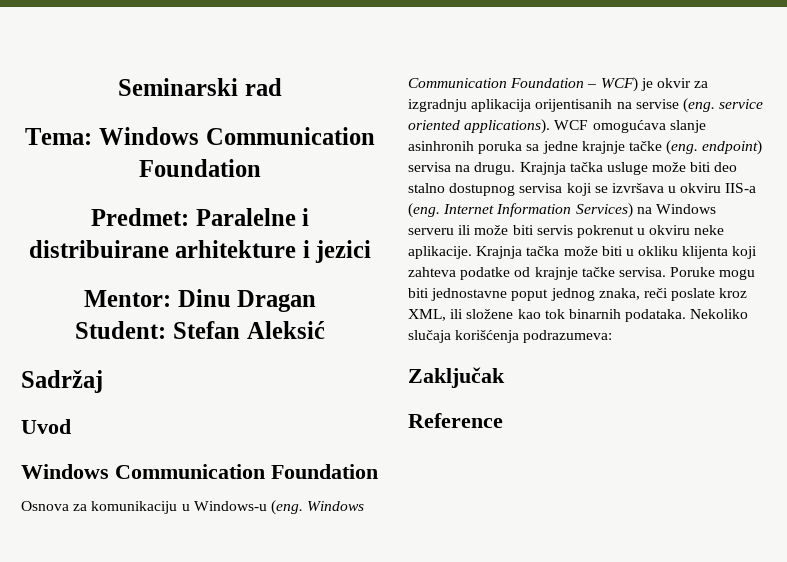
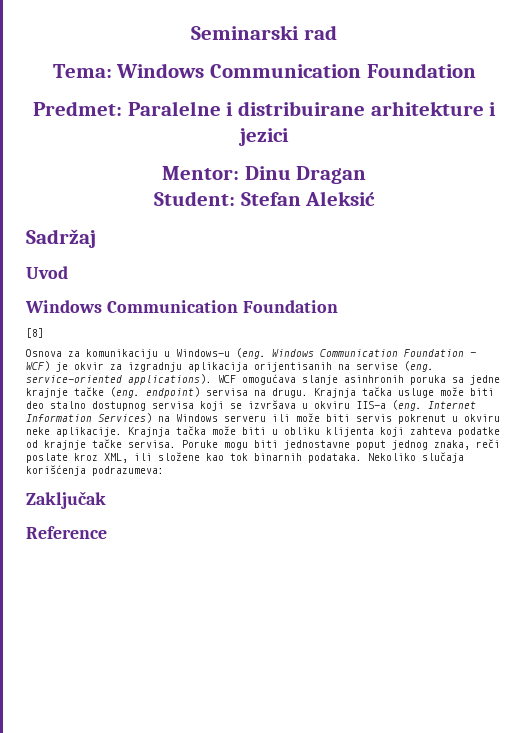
(378, 471) none -> [26,328,44,338] // [8]
[719,99,764,109] [408,120,460,130] service oriented -> [26,375,122,383] service-oriented
[638,246,679,256] okliku -> [284,427,320,435] obliku

